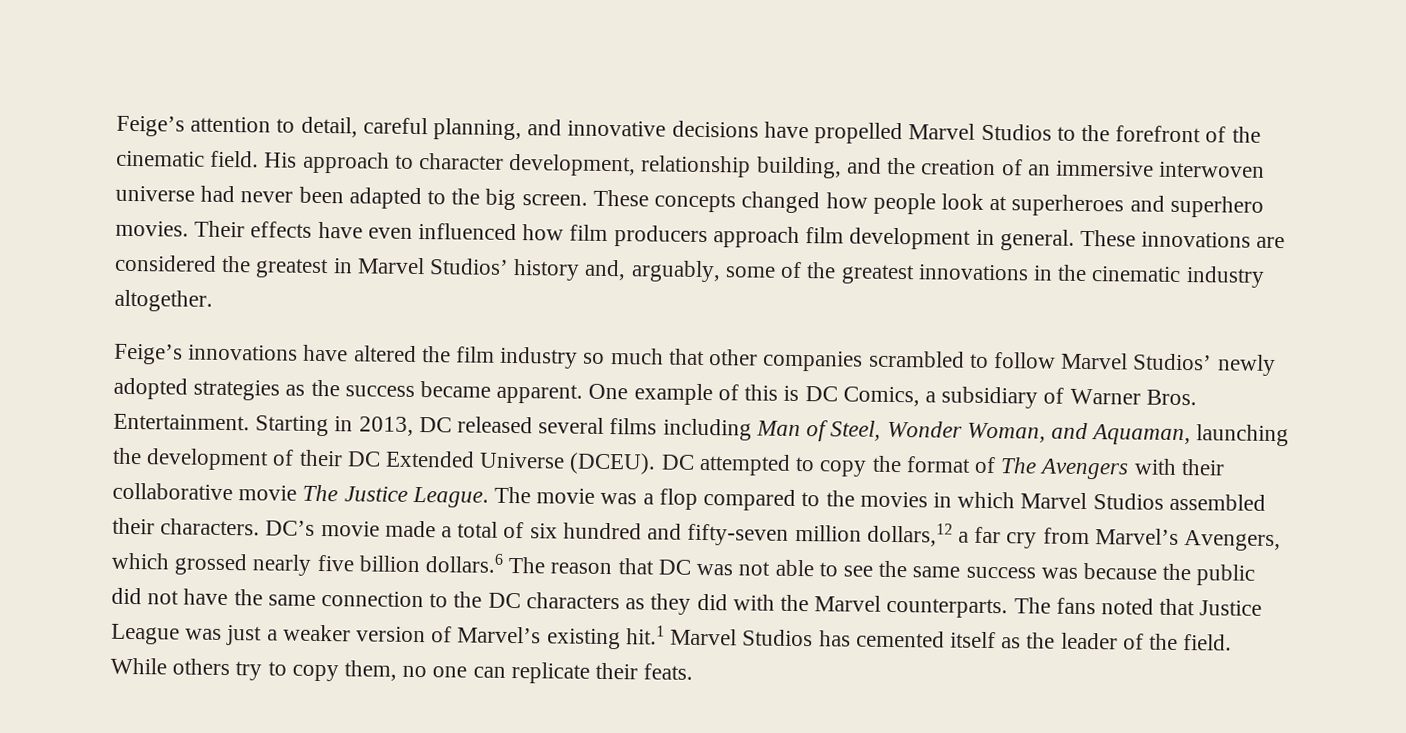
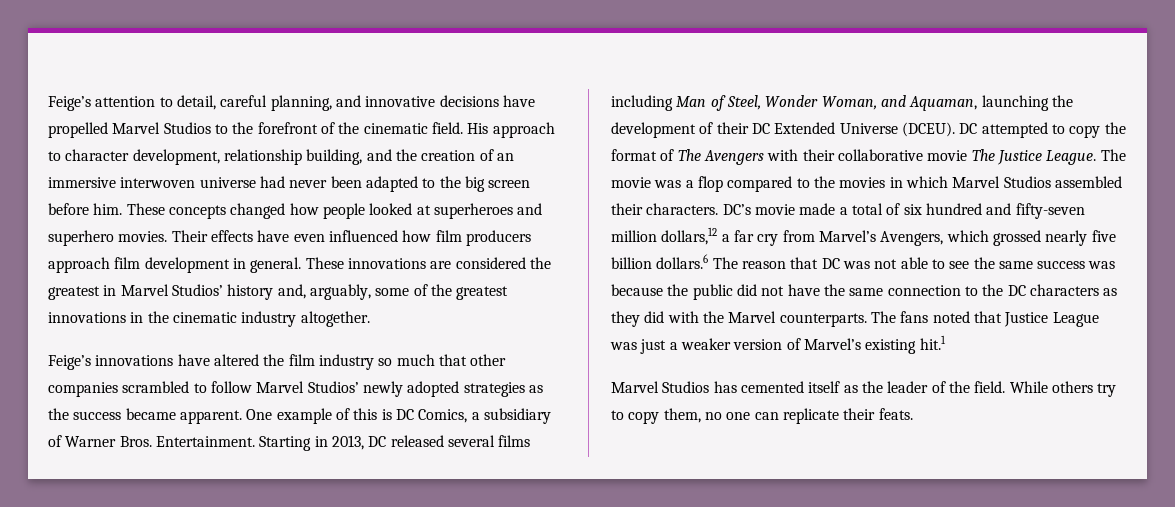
[521,194,588,206] screen. -> [488,180,531,188] [48,203,123,215] screen before him.
[940,193,984,210] look -> [369,203,413,215] looked
(665, 635) none -> (946, 342) //

